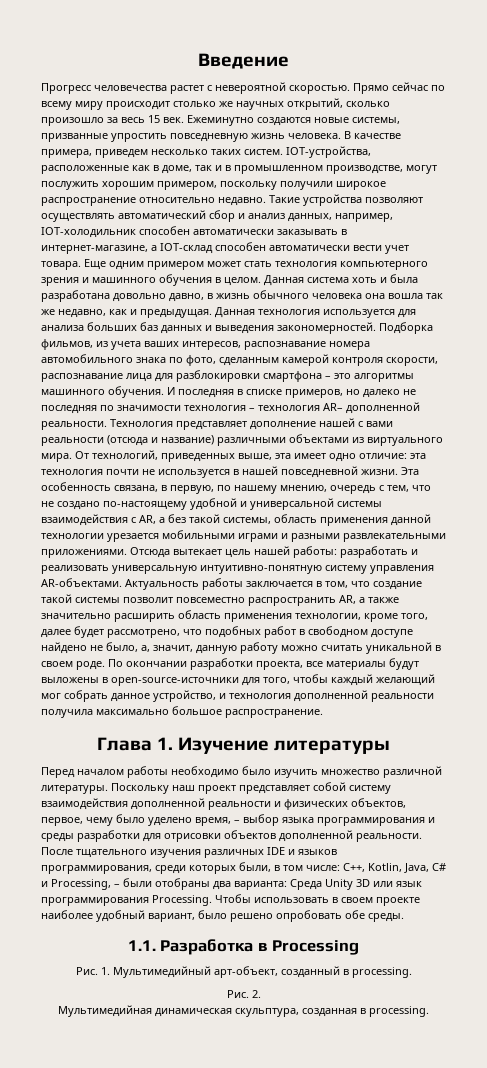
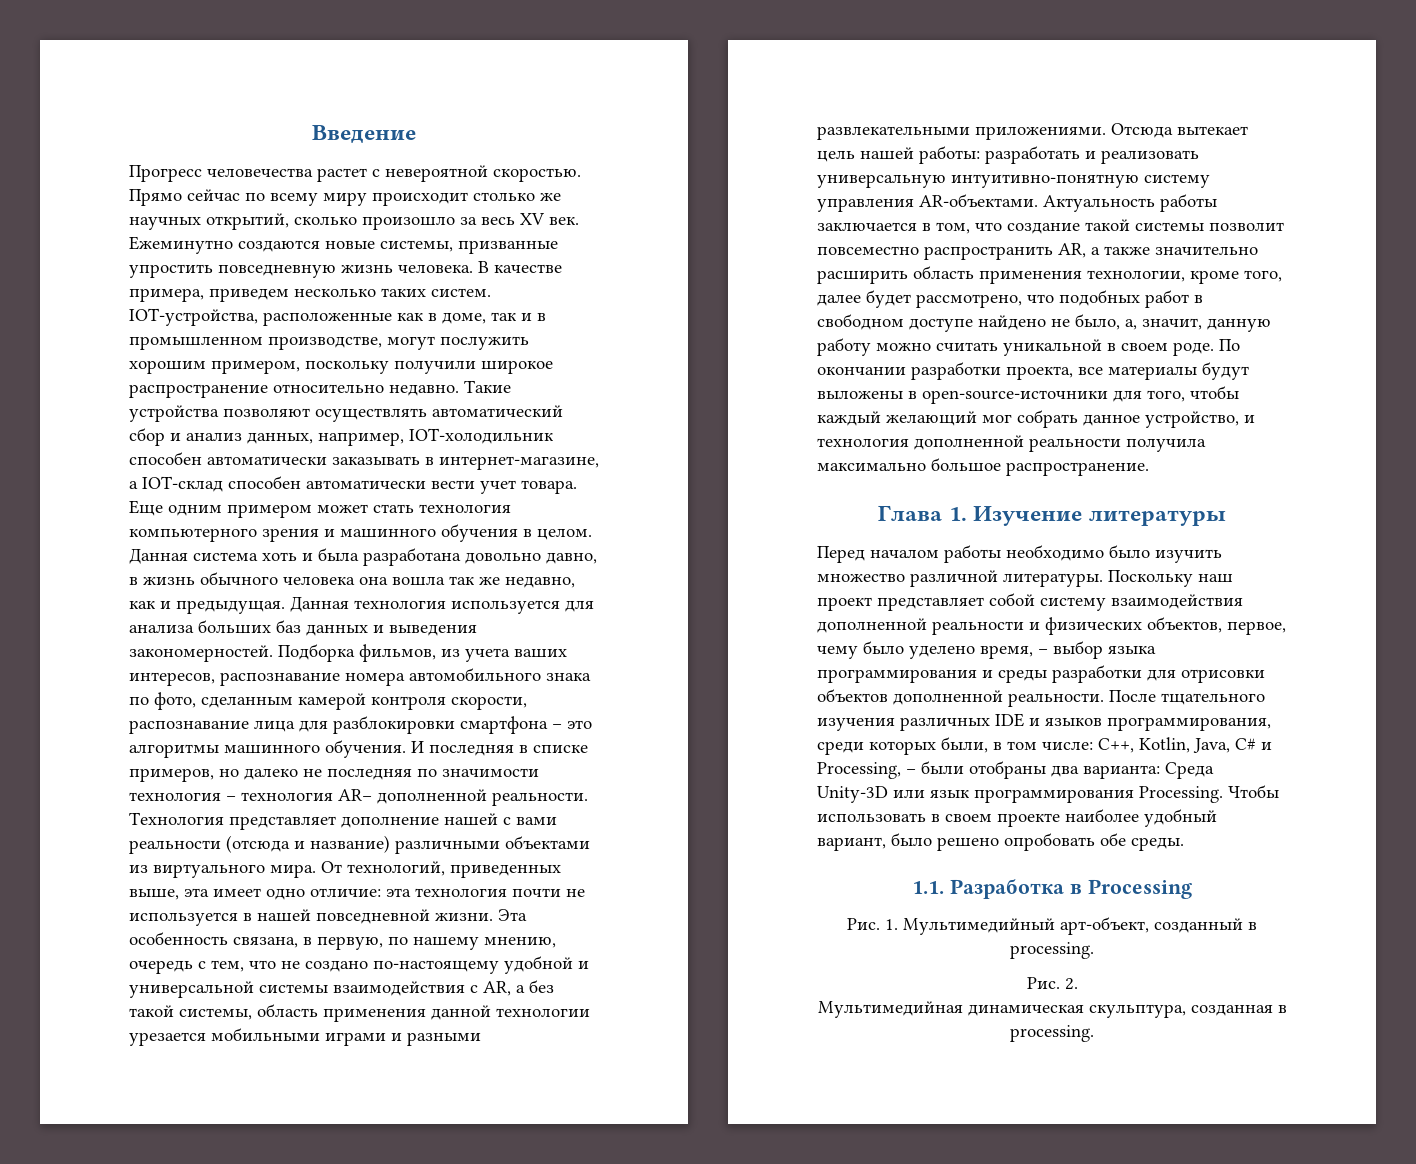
[148,115,160,123] 15 -> [520,213,545,225] XV
[325,879,370,890] Unity 3D -> [817,786,888,803] Unity-3D

